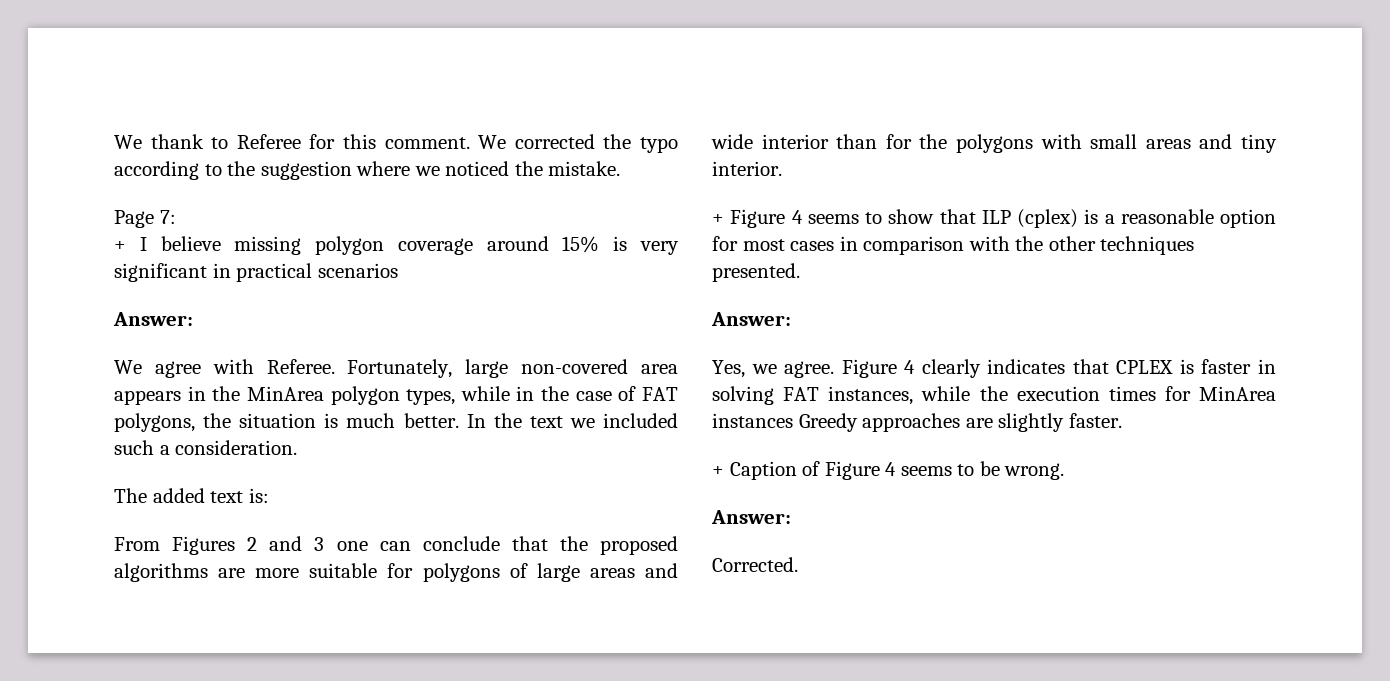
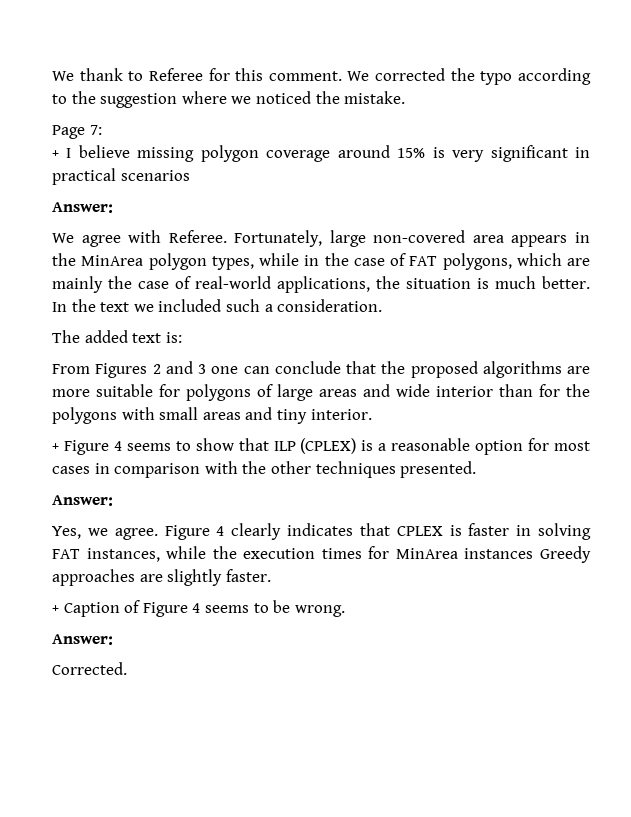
(195, 422) none -> [516,253,590,266] [52,276,370,293] which are mainly the case of real-world applications,
[1017,209,1078,228] (cplex) -> [300,438,357,454] (CPLEX)

